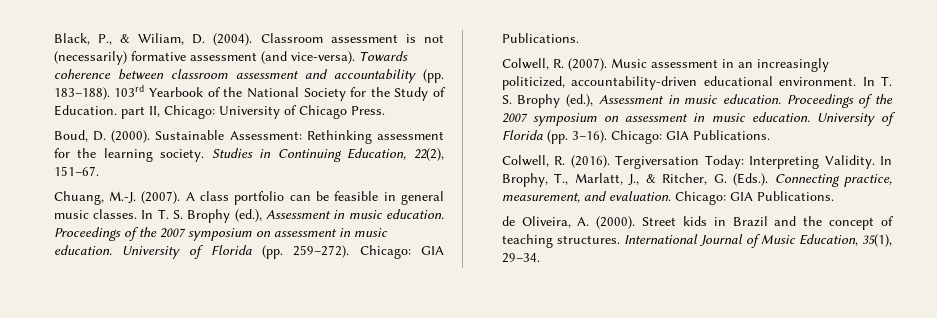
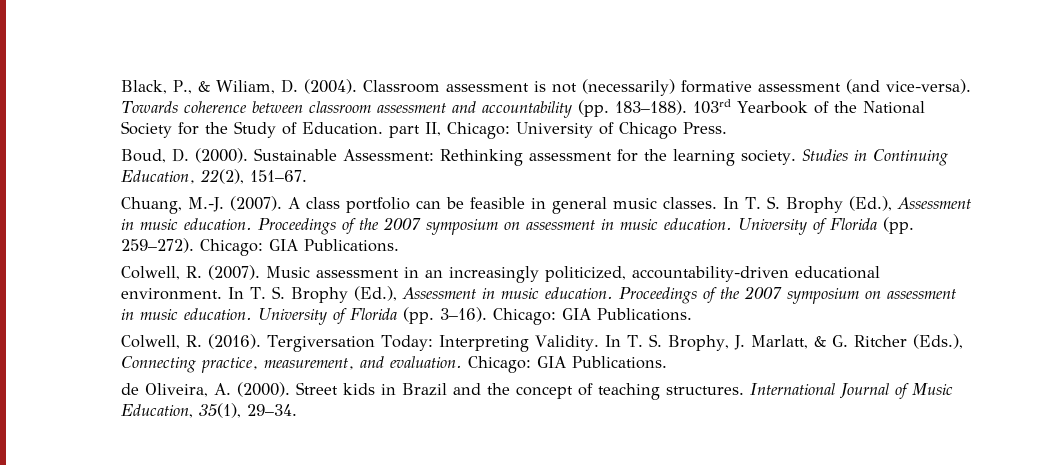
[234,209,262,222] (ed.), -> [849,196,893,211] (Ed.),
[566,94,594,107] (ed.), -> [354,286,398,301] (Ed.),
[501,173,769,187] Brophy, T., Marlatt, J., & Ritcher, G. (Eds.). -> [627,334,964,351] T. S. Brophy, J. Marlatt, & G. Ritcher (Eds.),

